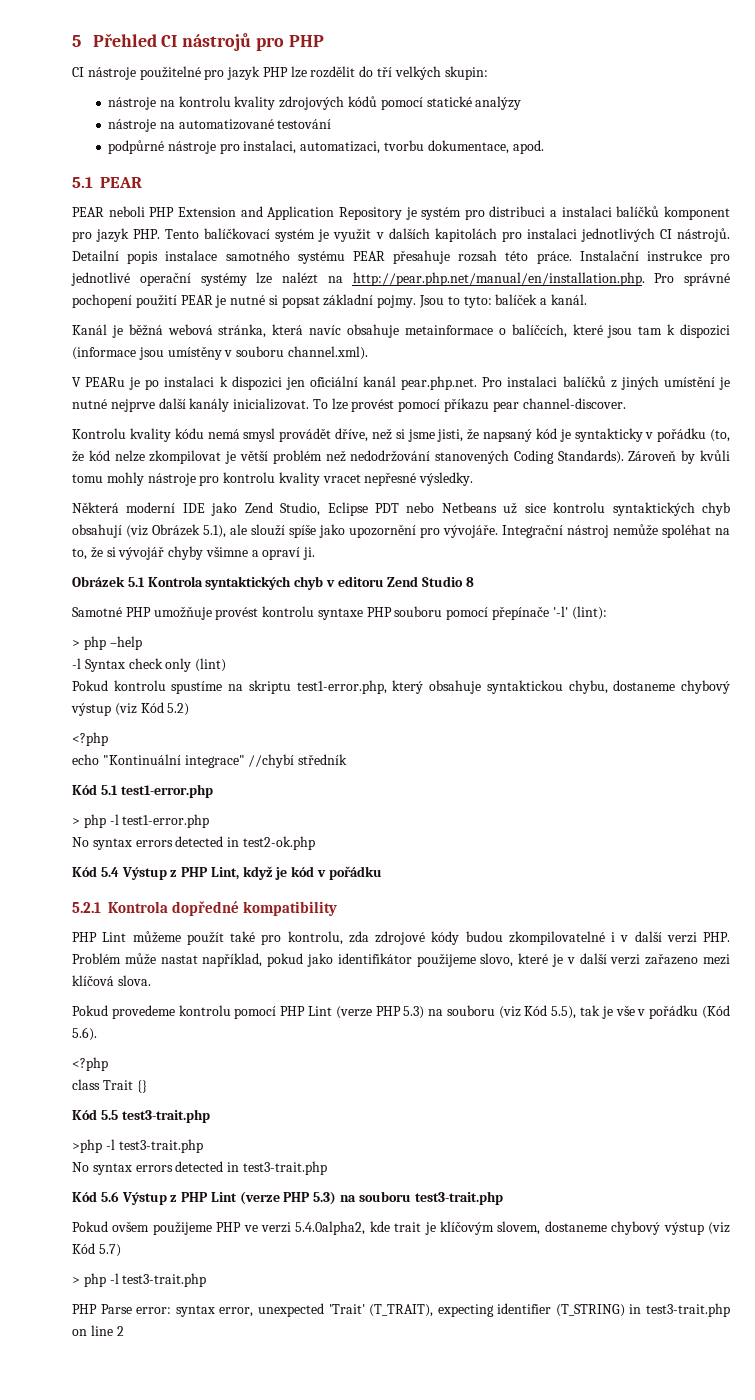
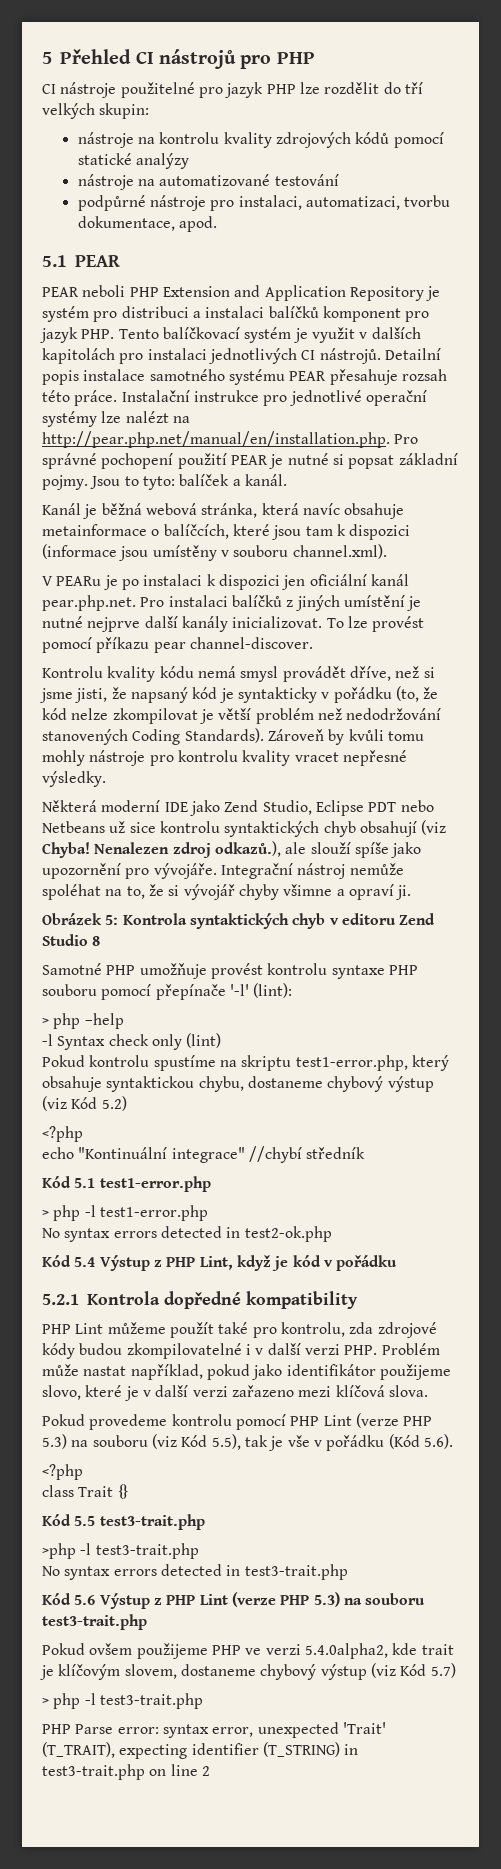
[152,524,226,538] Obrázek 5.1), -> [42,841,281,858] Chyba! Nenalezen zdroj odkazů.),
[127,577,145,587] 5.1 -> [105,915,119,925] 5:

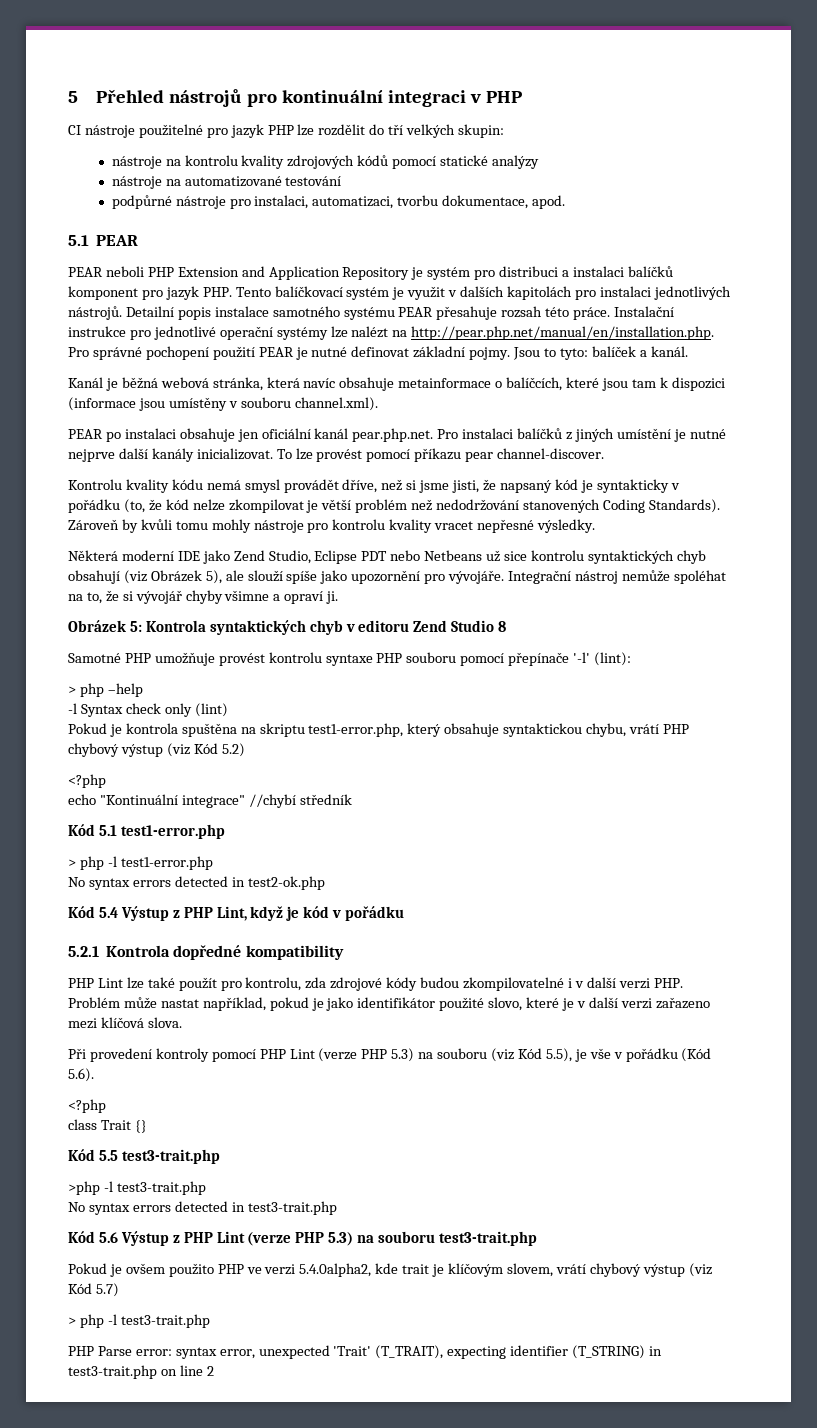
[135,51,154,64] CI -> (164, 96) none
(272, 62) none -> [281,90,481,107] kontinuální integraci v
[301,350,316,360] CI -> (731, 293) none
[332,454,395,469] si popsat -> [351,346,410,357] definovat
[42,574,280,590] V PEARu je po instalaci k dispozici -> [68,428,235,442] PEAR po instalaci obsahuje
[42,841,281,858] Chyba! Nenalezen zdroj odkazů.), -> [150,570,222,584] Obrázek 5),
[89,1055,216,1071] kontrolu spustíme -> [109,723,237,737] je kontrola spuštěna
[247,1076,323,1088] dostaneme -> [629,724,689,734] vrátí PHP
[107,1322,249,1338] můžeme použít také -> [126,977,217,991] lze také použít
(250, 1372) none -> [311,998,324,1011] je
[379,1364,451,1380] použijeme -> [439,997,485,1011] použité
[42,1414,232,1430] Pokud provedeme kontrolu -> [68,1048,209,1062] Při provedení kontroly
[244,1435,268,1447] tak -> (572, 1055) none
[89,1643,208,1659] ovšem použijeme -> [109,1263,214,1277] je ovšem použito
[180,1664,256,1676] dostaneme -> [555,1264,586,1274] vrátí

